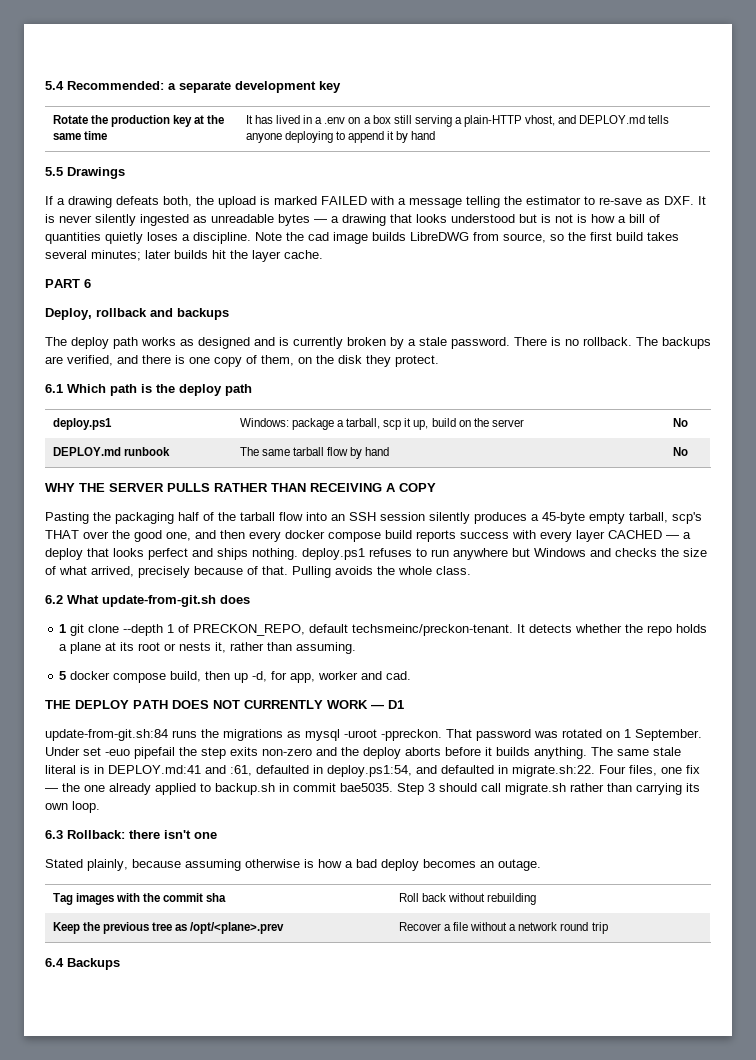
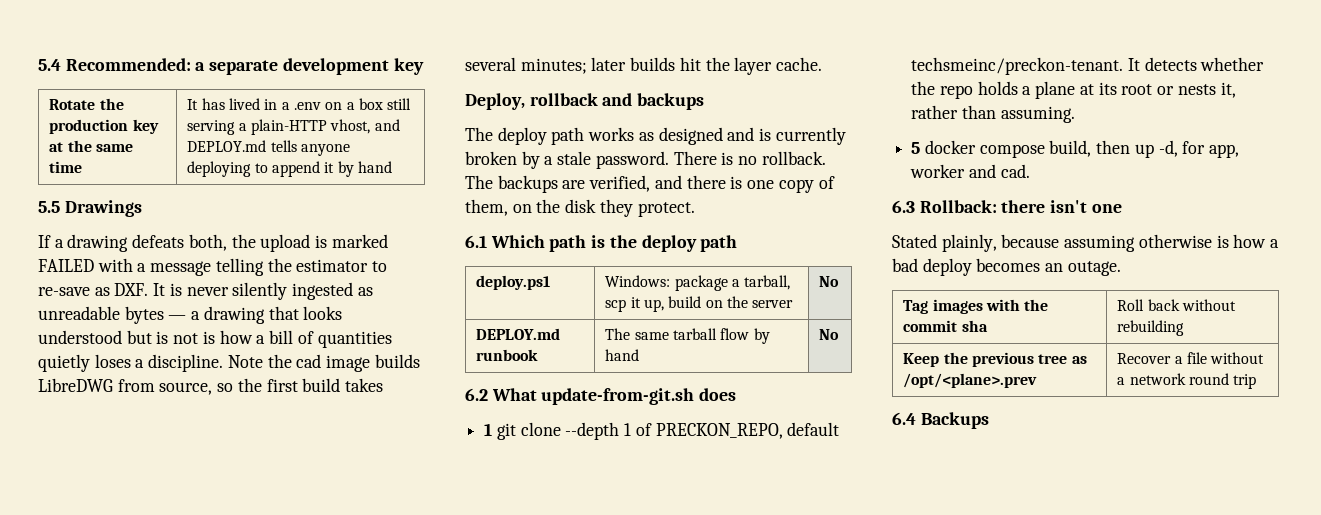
[45,279,91,288] // PART 6 -> (823, 64) none
[45,483,436,492] [45,512,702,524] [45,530,691,542] [45,548,707,560] [45,566,471,578] // WHY THE SERVER PULLS RATHER THAN RECEIVING A COPY // Pasting the packaging half of the tarball flow into an SSH session silently produces a 45-byte empty tarball, scp's THAT over the good one, and then every docker compose build reports success with every layer CACHED — a deploy that looks perfect and ships nothing. deploy.ps1 refuses to run anywhere but Windows and checks the size of what arrived, precisely because of that. Pulling avoids the whole class. -> (840, 334) none
[45,700,404,709] [45,729,702,741] [45,747,681,759] [45,765,700,777] [45,783,700,795] [45,801,100,813] // THE DEPLOY PATH DOES NOT CURRENTLY WORK — D1 // update-from-git.sh:84 runs the migrations as mysql -uroot -ppreckon. That password was rotated on 1 September. Under set -euo pipefail the step exits non-zero and the deploy aborts before it builds anything. The same stale literal is in DEPLOY.md:41 and :61, defaulted in deploy.ps1:54, and defaulted in migrate.sh:22. Four files, one fix — the one already applied to backup.sh in commit bae5035. Step 3 should call migrate.sh rather than carrying its own loop. -> (1030, 171) none

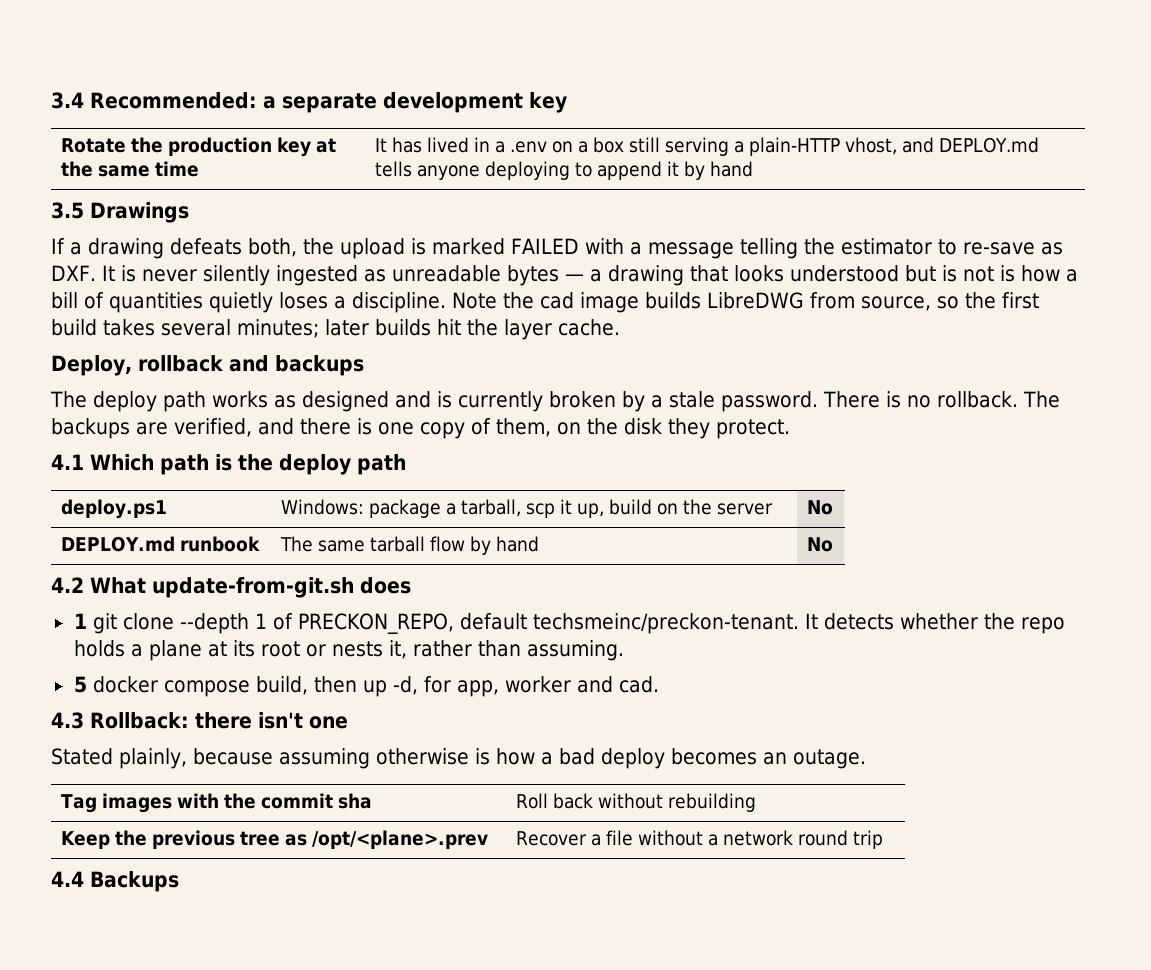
[38,59,61,71] 5.4 -> [51,92,84,109] 3.4
[38,201,60,213] 5.5 -> [51,202,84,219] 3.5
[465,235,487,248] 6.1 -> [51,454,84,470] 4.1
[465,388,488,401] 6.2 -> [51,577,84,593] 4.2
[892,200,915,213] 6.3 -> [51,712,84,729] 4.3
[892,412,916,425] 6.4 -> [51,871,84,887] 4.4

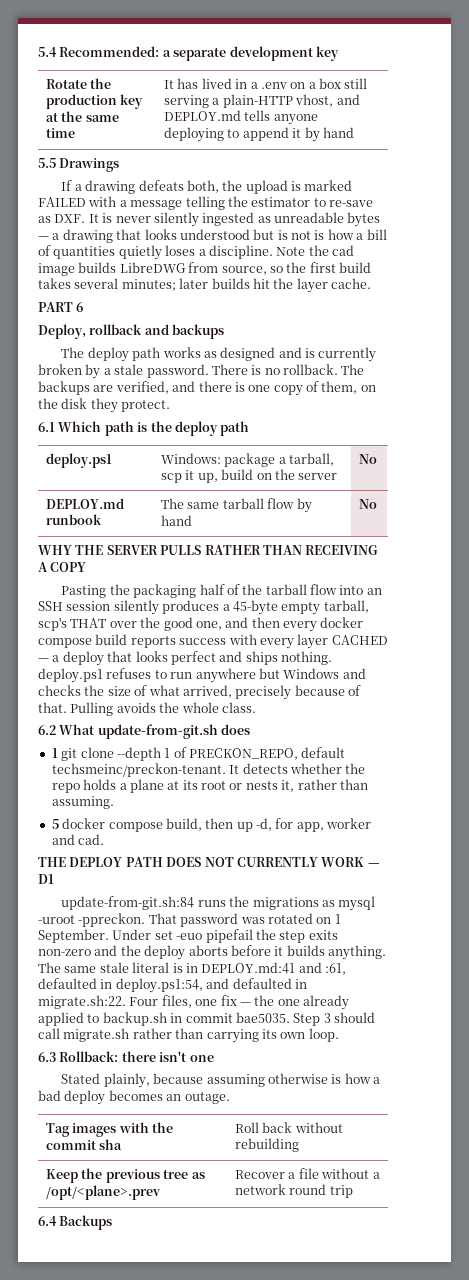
[51,92,84,109] 3.4 -> [38,47,57,57] 5.4
[51,202,84,219] 3.5 -> [38,158,56,168] 5.5
(620, 327) none -> [38,302,84,312] // PART 6
[51,454,84,470] 4.1 -> [38,422,55,432] 6.1
[51,577,84,593] 4.2 -> [38,545,379,555] [38,562,87,572] [61,584,382,598] [38,600,369,615] [38,617,364,632] [38,634,388,649] [38,651,332,666] [38,668,366,683] [38,685,361,700] [38,702,256,716] [38,725,56,735] WHY THE SERVER PULLS RATHER THAN RECEIVING A COPY // Pasting the packaging half of the tarball flow into an SSH session silently produces a 45-byte empty tarball, scp's THAT over the good one, and then every docker compose build reports success with every layer CACHED — a deploy that looks perfect and ships nothing. deploy.ps1 refuses to run anywhere but Windows and checks the size of what arrived, precisely because of that. Pulling avoids the whole class. // 6.2
[51,712,84,729] 4.3 -> [38,857,380,867] [38,874,54,884] [61,896,376,911] [38,913,341,927] [38,929,338,943] [38,945,386,960] [38,962,346,975] [38,978,307,993] [38,995,349,1010] [38,1012,375,1026] [38,1028,339,1043] [38,1052,56,1062] THE DEPLOY PATH DOES NOT CURRENTLY WORK — D1 // update-from-git.sh:84 runs the migrations as mysql -uroot -ppreckon. That password was rotated on 1 September. Under set -euo pipefail the step exits non-zero and the deploy aborts before it builds anything. The same stale literal is in DEPLOY.md:41 and :61, defaulted in deploy.ps1:54, and defaulted in migrate.sh:22. Four files, one fix — the one already applied to backup.sh in commit bae5035. Step 3 should call migrate.sh rather than carrying its own loop. // 6.3
[51,871,84,887] 4.4 -> [38,1216,57,1226] 6.4

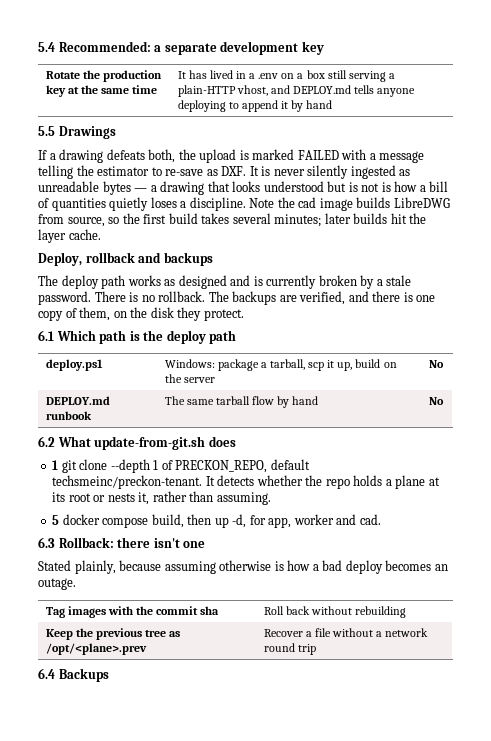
[38,302,84,312] // PART 6 -> (101, 234) none
[38,545,379,555] [38,562,87,572] [61,584,382,598] [38,600,369,615] [38,617,364,632] [38,634,388,649] [38,651,332,666] [38,668,366,683] [38,685,361,700] [38,702,256,716] // WHY THE SERVER PULLS RATHER THAN RECEIVING A COPY // Pasting the packaging half of the tarball flow into an SSH session silently produces a 45-byte empty tarball, scp's THAT over the good one, and then every docker compose build reports success with every layer CACHED — a deploy that looks perfect and ships nothing. deploy.ps1 refuses to run anywhere but Windows and checks the size of what arrived, precisely because of that. Pulling avoids the whole class. -> (444, 401) none
[38,857,380,867] [38,874,54,884] [61,896,376,911] [38,913,341,927] [38,929,338,943] [38,945,386,960] [38,962,346,975] [38,978,307,993] [38,995,349,1010] [38,1012,375,1026] [38,1028,339,1043] // THE DEPLOY PATH DOES NOT CURRENTLY WORK — D1 // update-from-git.sh:84 runs the migrations as mysql -uroot -ppreckon. That password was rotated on 1 September. Under set -euo pipefail the step exits non-zero and the deploy aborts before it builds anything. The same stale literal is in DEPLOY.md:41 and :61, defaulted in deploy.ps1:54, and defaulted in migrate.sh:22. Four files, one fix — the one already applied to backup.sh in commit bae5035. Step 3 should call migrate.sh rather than carrying its own loop. -> (381, 519) none

